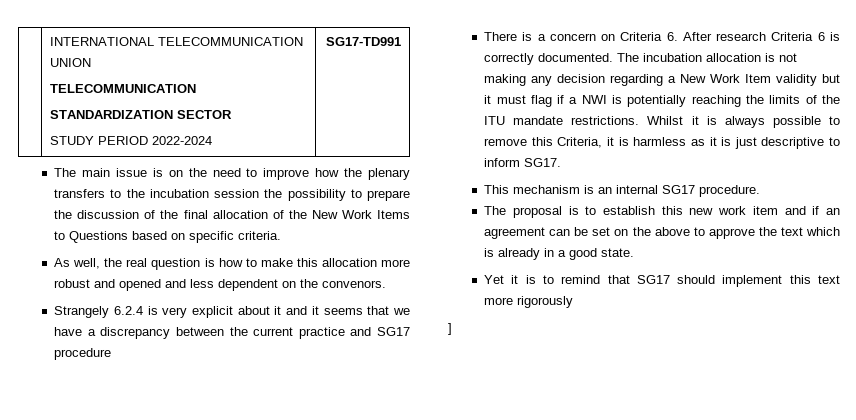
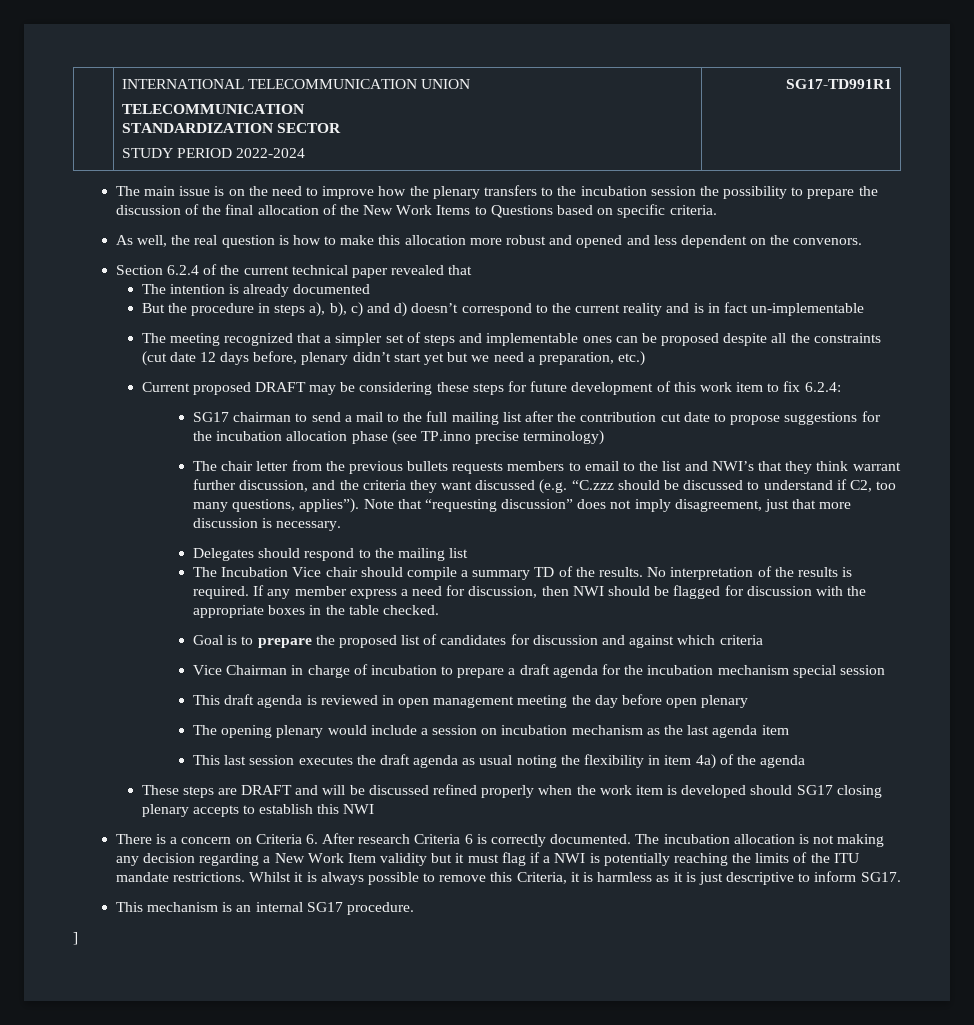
[326,37,402,46] SG17-TD991 -> [786,79,893,89] SG17-TD991R1
[54,306,410,318] [54,327,411,339] [54,348,112,360] Strangely 6.2.4 is very explicit about it and it seems that we have a discrepancy between the current practice and SG17 procedure -> [115,264,473,278] [141,284,371,297] [141,302,865,317] [141,332,881,346] [141,351,646,366] [141,381,841,395] [192,411,881,425] [192,430,605,445] [192,460,901,474] [192,479,897,494] [192,498,852,513] [192,518,342,531] [192,548,469,561] [192,566,853,580] [192,585,867,599] [192,605,439,618] [192,634,763,648] [192,664,885,678] [192,694,749,708] [192,725,789,738] [192,754,806,769] [141,784,882,798] [141,804,375,817] Section 6.2.4 of the current technical paper revealed that // The intention is already documented // But the procedure in steps a), b), c) and d) doesn’t correspond to the current reality and is in fact un-implementable // The meeting recognized that a simpler set of steps and implementable ones can be proposed despite all the constraints (cut date 12 days before, plenary didn’t start yet but we need a preparation, etc.) // Current proposed DRAFT may be considering these steps for future development of this work item to fix 6.2.4: // SG17 chairman to send a mail to the full mailing list after the contribution cut date to propose suggestions for the incubation allocation phase (see TP.inno precise terminology) // The chair letter from the previous bullets requests members to email to the list and NWI’s that they think warrant further discussion, and the criteria they want discussed (e.g. “C.zzz should be discussed to understand if C2, too many questions, applies”). Note that “requesting discussion” does not imply disagreement, just that more discussion is necessary. // Delegates should respond to the mailing list // The Incubation Vice chair should compile a summary TD of the results. No interpretation of the results is required. If any member express a need for discussion, then NWI should be flagged for discussion with the appropriate boxes in the table checked. // Goal is to prepare the proposed list of candidates for discussion and against which criteria // Vice Chairman in charge of incubation to prepare a draft agenda for the incubation mechanism special session // This draft agenda is reviewed in open management meeting the day before open plenary // The opening plenary would include a session on incubation mechanism as the last agenda item // This last session executes the draft agenda as usual noting the flexibility in item 4a) of the agenda // These steps are DRAFT and will be discussed refined properly when the work item is developed should SG17 closing plenary accepts to establish this NWI
[484,206,840,218] [484,227,840,239] [484,248,635,260] [484,275,840,287] [484,296,574,308] // The proposal is to establish this new work item and if an agreement can be set on the above to approve the text which is already in a good state. // Yet it is to remind that SG17 should implement this text more rigorously -> (414, 908) none

